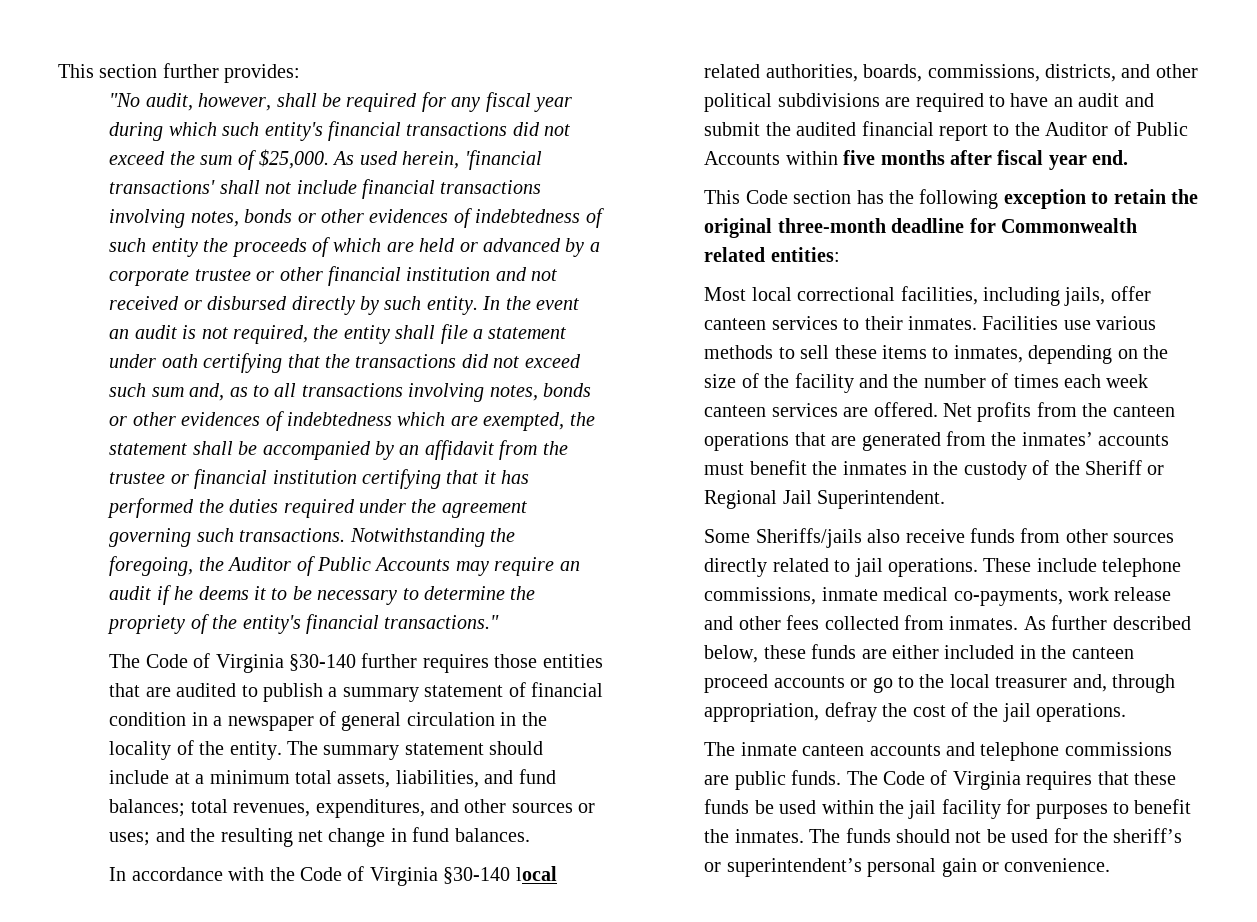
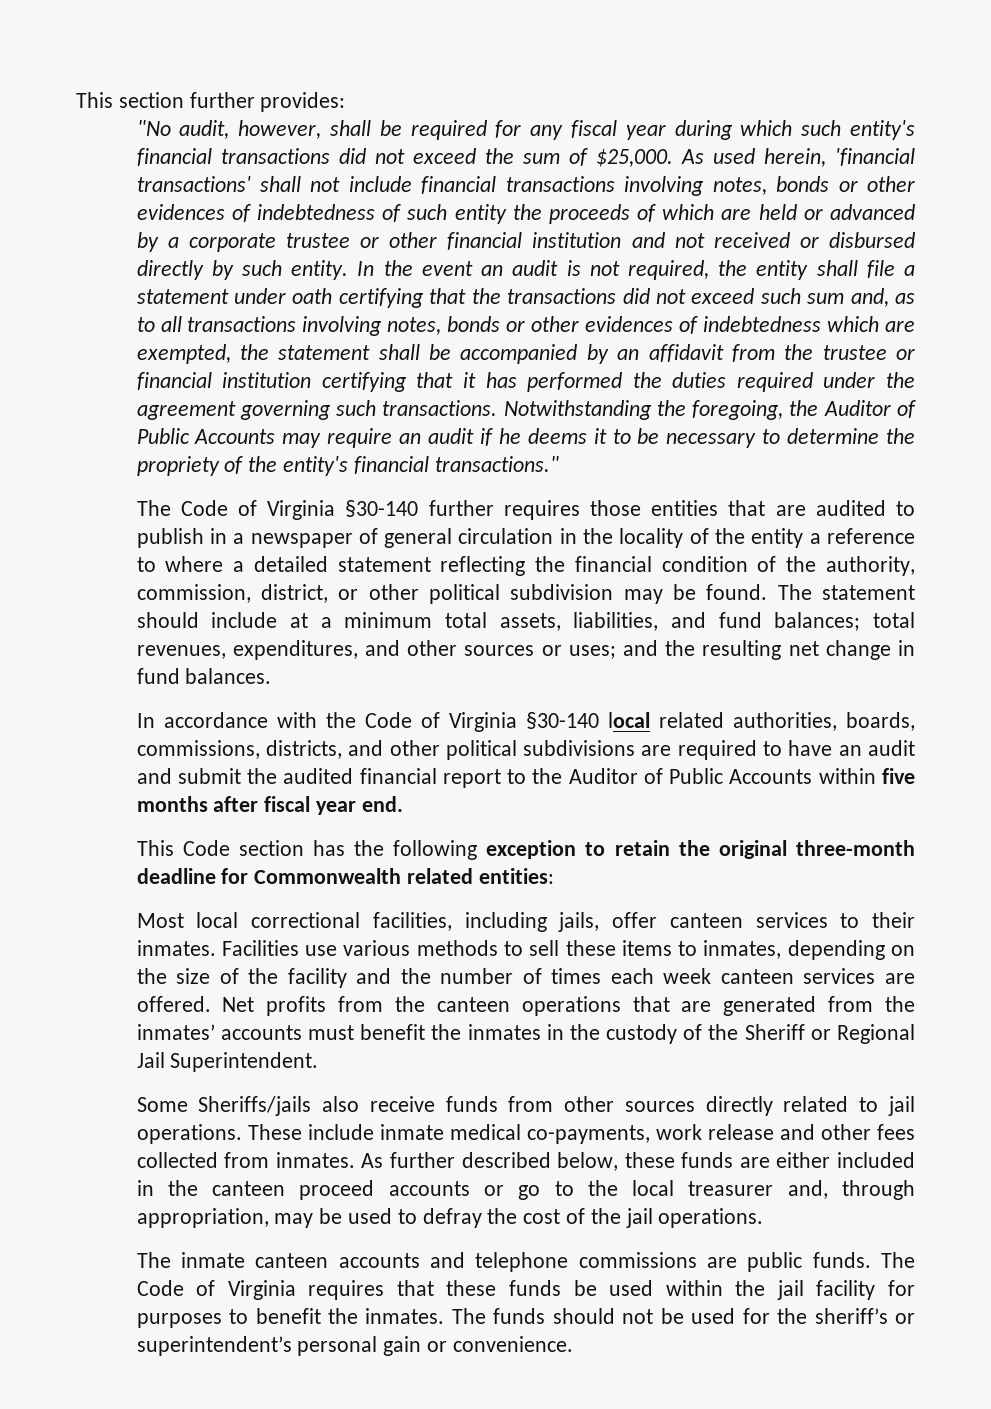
[328,682,604,702] [109,712,187,726] a summary statement of financial condition -> (204, 538) none
[229,741,400,760] entity. The summary -> [751,528,915,548] [136,556,915,576] [136,584,812,604] entity a reference to where a detailed statement reflecting the financial condition of the authority, commission, district, or other political subdivision may be found. The
[1102,558,1182,577] [704,587,817,605] telephone commissions, -> (374, 1132) none
(820, 712) none -> [274,1208,417,1228] may be used to

